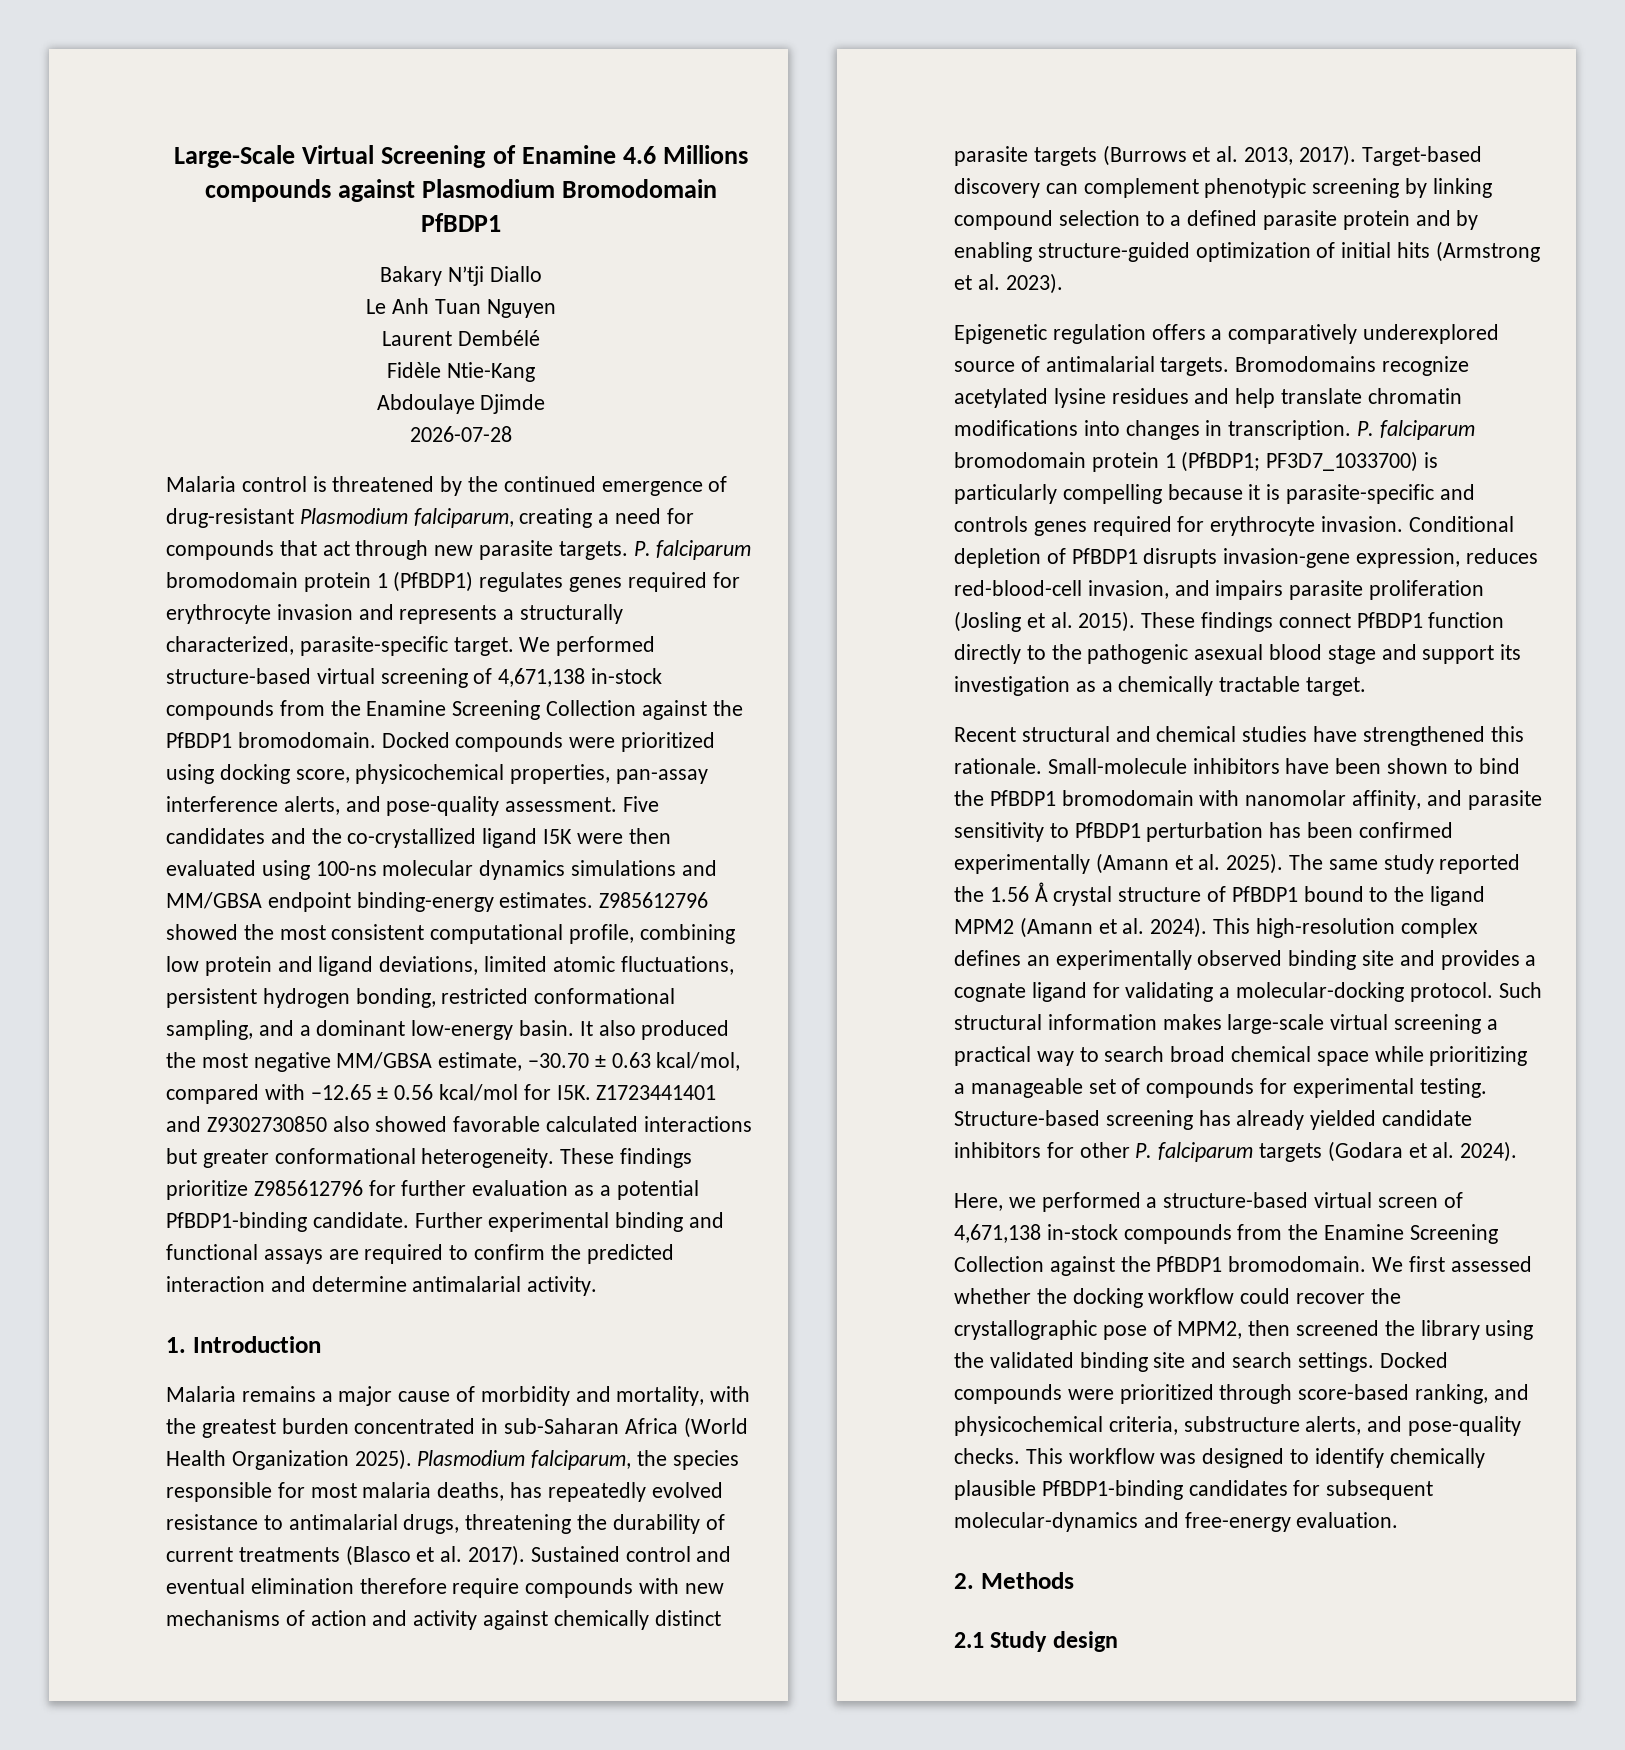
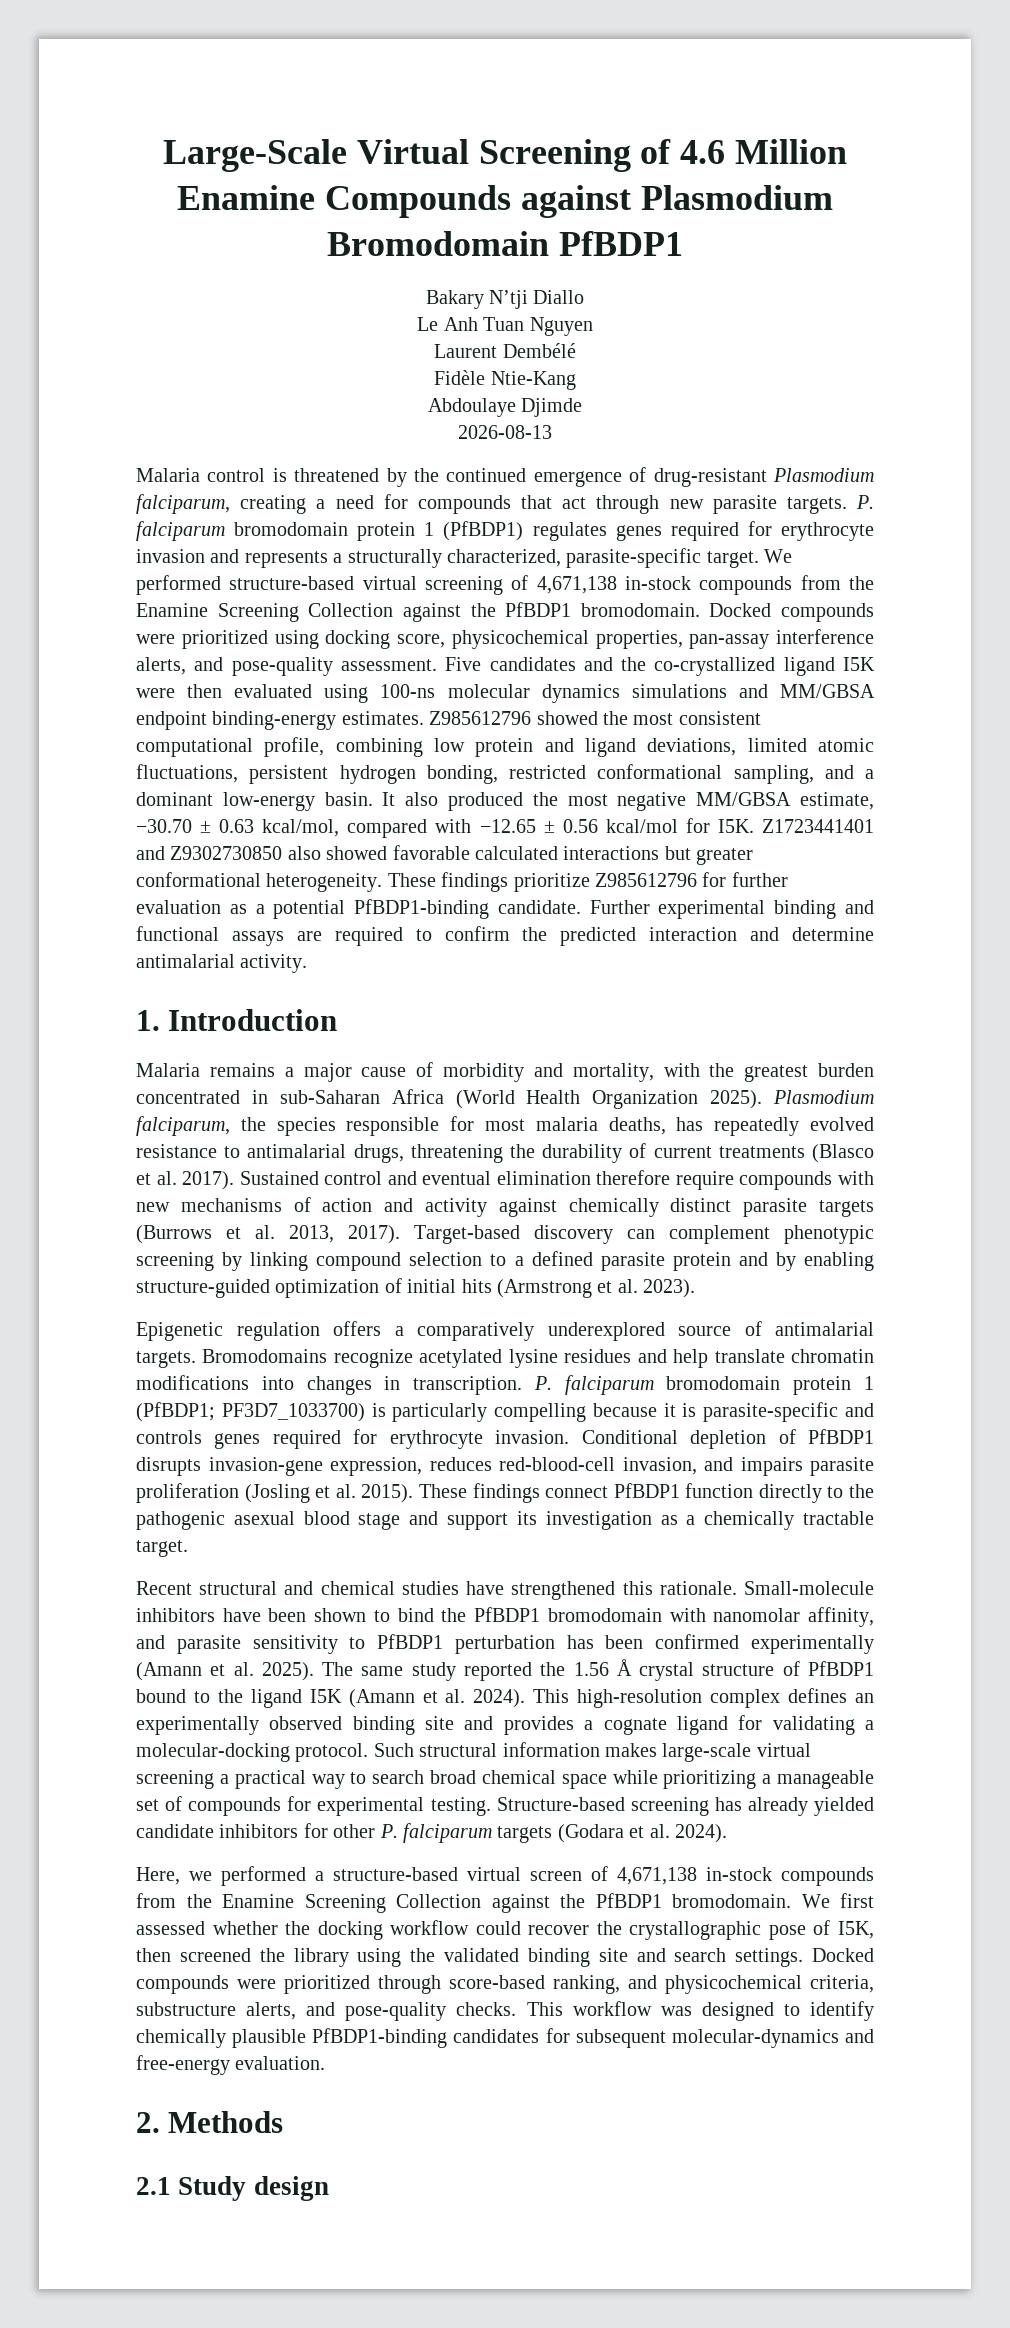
[521,145,748,164] [204,179,331,202] Enamine 4.6 Millions compounds -> [680,139,847,164] [177,185,512,218] 4.6 Million Enamine Compounds
[410,426,512,442] 2026-07-28 -> [458,425,552,439] 2026-08-13
[954,919,1014,934] MPM2 -> [309,1689,342,1703] I5K
[1177,1321,1243,1339] MPM2, -> [838,1921,874,1939] I5K,

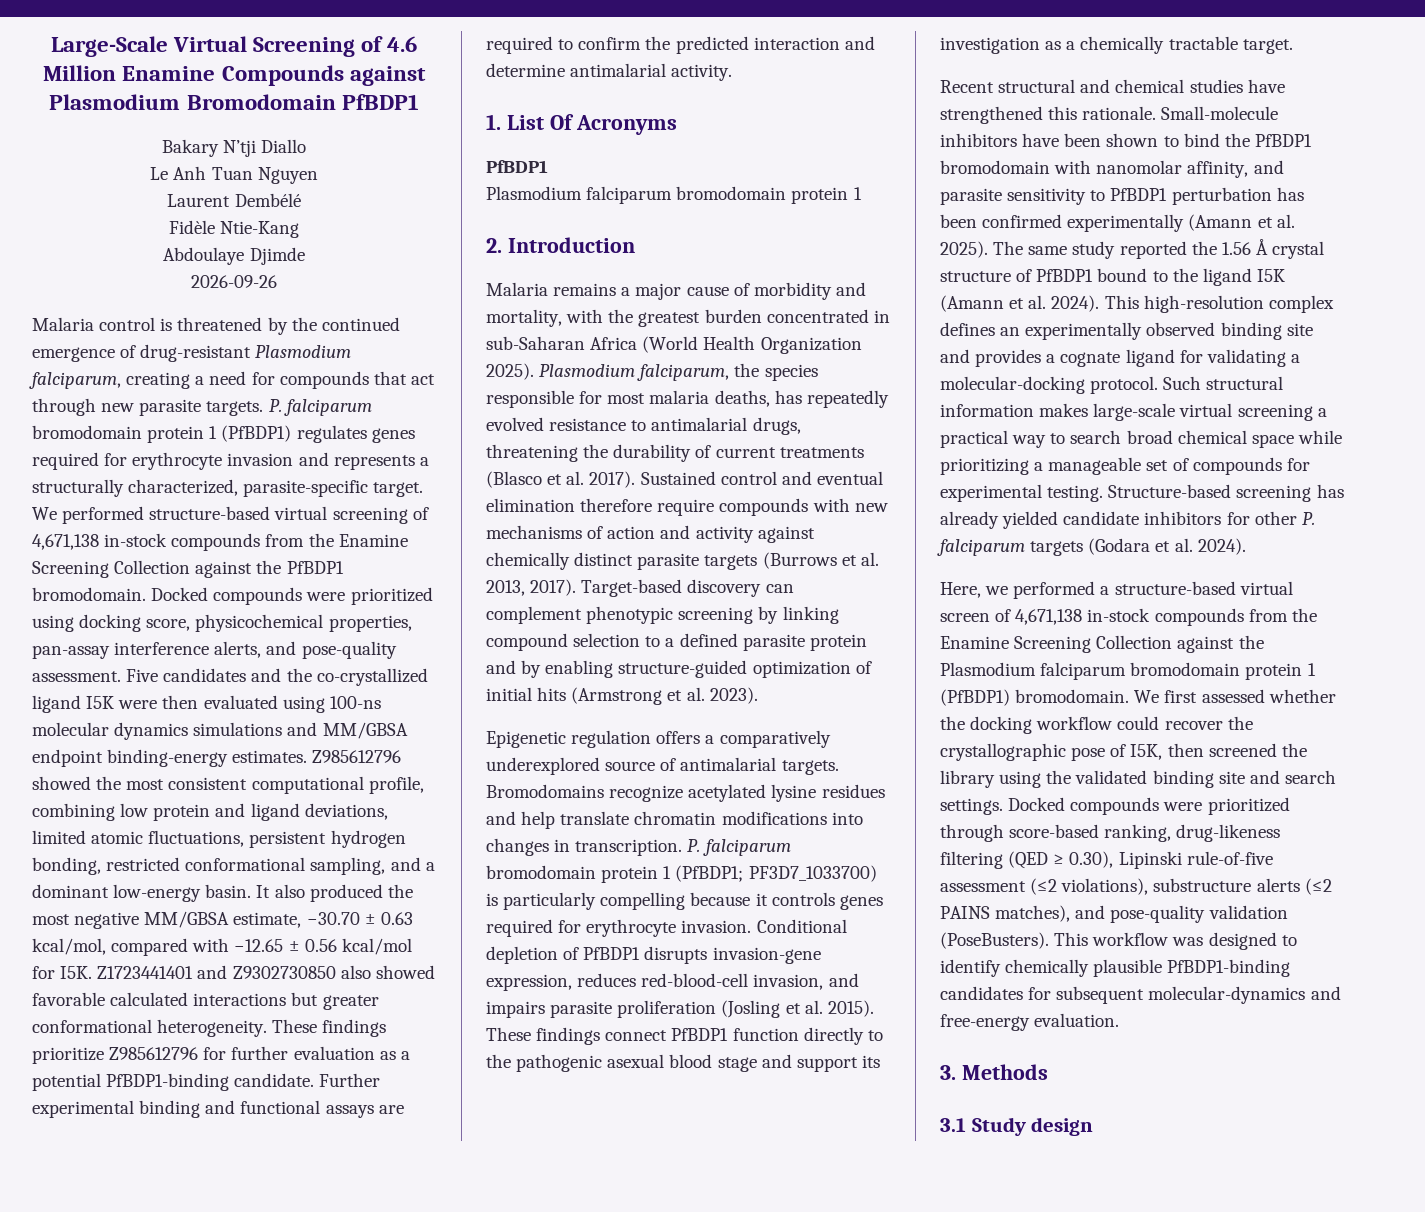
[458,425,552,439] 2026-08-13 -> [191,275,277,288] 2026-09-26
(160, 1020) none -> [506,114,677,135] [486,160,548,173] [486,186,862,204] [486,238,502,253] List Of Acronyms // PfBDP1 // Plasmodium falciparum bromodomain protein 1 // 2.
[682,1402,875,1422] is parasite-specific and -> (768, 899) none
[595,1893,662,1908] PfBDP1 -> [940,662,1316,680] [940,689,1010,706] Plasmodium falciparum bromodomain protein 1 (PfBDP1)
[628,1975,874,1994] [136,2002,517,2021] and physicochemical criteria, substructure alerts, and pose-quality checks. -> [1176,824,1281,842] [940,851,1273,869] [940,878,1332,895] [940,905,1288,923] [940,932,1049,949] drug-likeness filtering (QED ≥ 0.30), Lipinski rule-of-five assessment (≤2 violations), substructure alerts (≤2 PAINS matches), and pose-quality validation (PoseBusters).
[136,2112,160,2133] 2. -> [940,1065,956,1080] 3.
[136,2177,171,2195] 2.1 -> [940,1118,966,1132] 3.1

